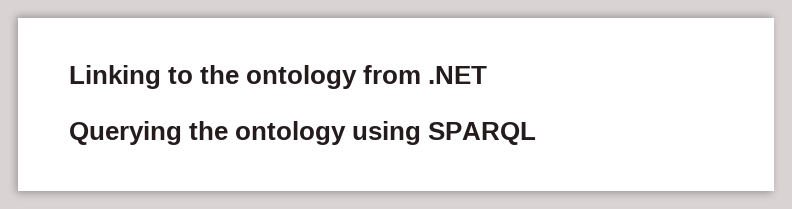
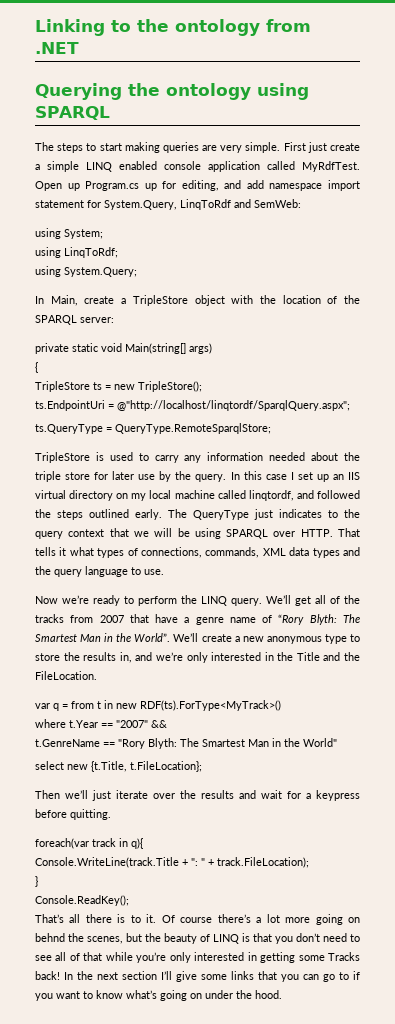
(537, 133) none -> [35,142,361,153] [35,161,360,172] [35,180,360,191] [35,199,301,210] [35,228,103,239] [35,247,118,258] [35,266,137,277] [35,295,360,306] [35,315,114,325] [35,343,212,354] [35,362,38,373] [35,381,202,392] [35,400,350,411] [35,423,271,434] [35,452,360,463] [35,471,360,482] [35,490,360,501] [35,509,360,520] [35,528,361,539] [35,547,360,558] [35,566,164,577] [35,595,360,606] [35,614,360,625] [35,633,360,644] [35,652,360,663] [35,671,97,680] [35,700,281,711] [35,719,167,728] [35,738,337,749] [35,761,202,772] [35,790,360,801] [35,809,111,820] [35,838,143,849] [35,857,309,868] [35,876,38,887] [35,895,129,906] [35,914,360,925] [35,933,360,944] [35,952,360,963] [35,971,360,982] [35,990,282,1001] // The steps to start making queries are very simple. First just create a simple LINQ enabled console application called MyRdfTest. Open up Program.cs up for editing, and add namespace import statement for System.Query, LinqToRdf and SemWeb: // using System; // using LinqToRdf; // using System.Query; // In Main, create a TripleStore object with the location of the SPARQL server: // private static void Main(string[] args) // { // TripleStore ts = new TripleStore(); // ts.EndpointUri = @"http://localhost/linqtordf/SparqlQuery.aspx"; // ts.QueryType = QueryType.RemoteSparqlStore; // TripleStore is used to carry any information needed about the triple store for later use by the query. In this case I set up an IIS virtual directory on my local machine called linqtordf, and followed the steps outlined early. The QueryType just indicates to the query context that we will be using SPARQL over HTTP. That tells it what types of connections, commands, XML data types and the query language to use. // Now we’re ready to perform the LINQ query. We’ll get all of the tracks from 2007 that have a genre name of “Rory Blyth: The Smartest Man in the World”. We’ll create a new anonymous type to store the results in, and we’re only interested in the Title and the FileLocation. // var q = from t in new RDF(ts).ForType<MyTrack>() // where t.Year == "2007" && // t.GenreName == "Rory Blyth: The Smartest Man in the World" // select new {t.Title, t.FileLocation}; // Then we’ll just iterate over the results and wait for a keypress before quitting. // foreach(var track in q){ // Console.WriteLine(track.Title + ": " + track.FileLocation); // } // Console.ReadKey(); // That’s all there is to it. Of course there’s a lot more going on behnd the scenes, but the beauty of LINQ is that you don’t need to see all of that while you’re only interested in getting some Tracks back! In the next section I’ll give some links that you can go to if you want to know what’s going on under the hood.

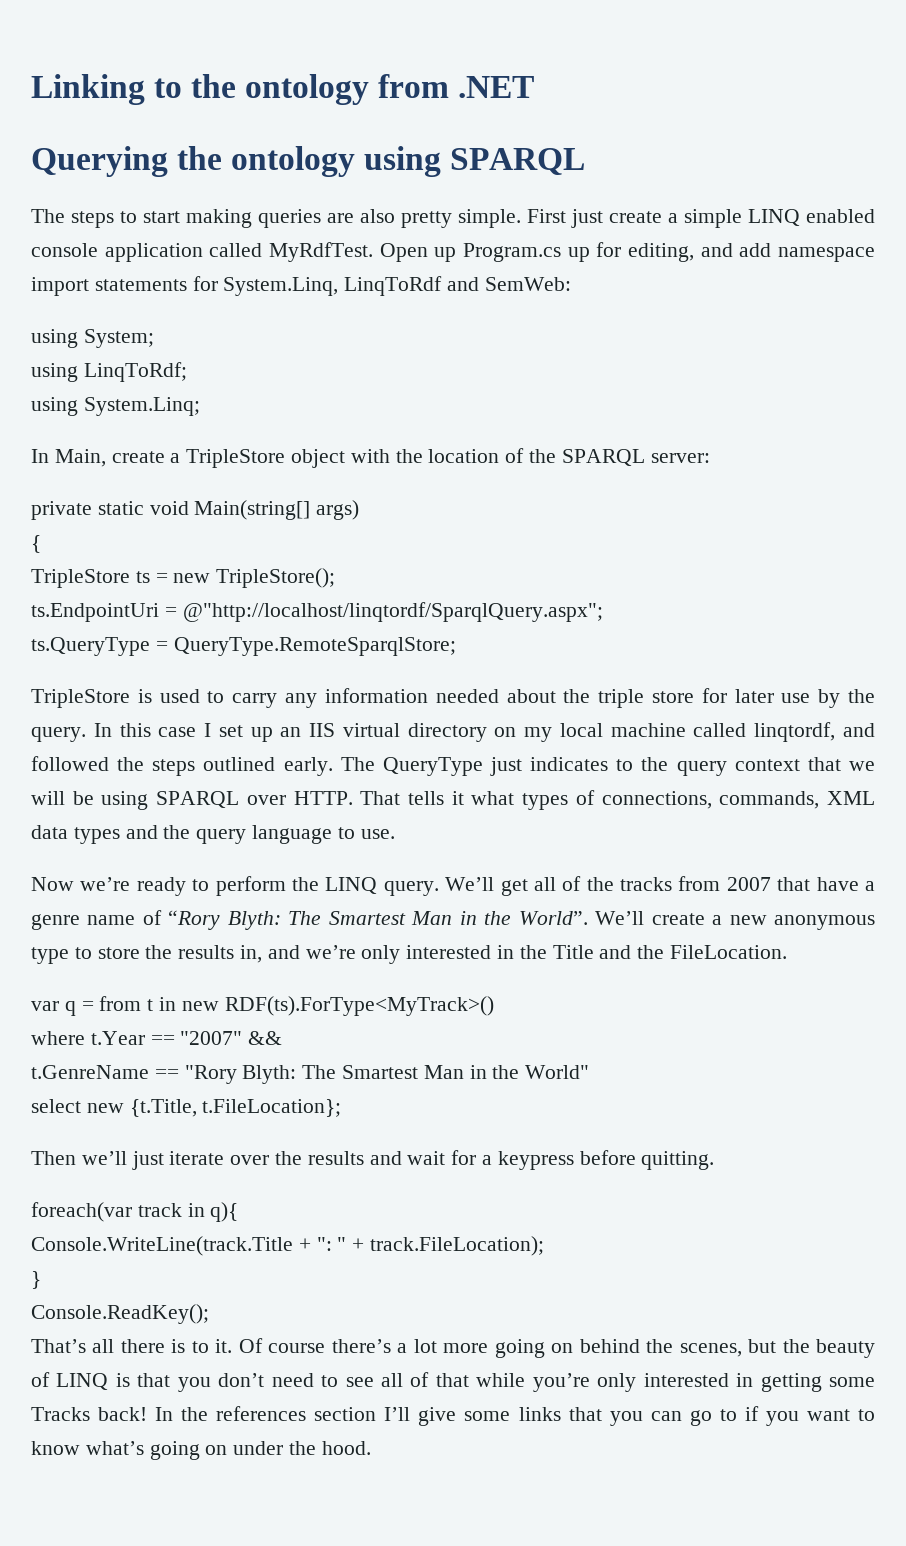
[220,145,243,153] very -> [360,209,452,228] also pretty
[35,200,177,210] statement for System.Query, -> [94,276,339,296] statements for System.Linq,
[64,267,137,277] System.Query; -> [83,397,200,416] System.Linq;
[35,933,65,942] behnd -> [579,1339,640,1353] behind
[97,972,118,980] next -> [216,1406,307,1421] references

